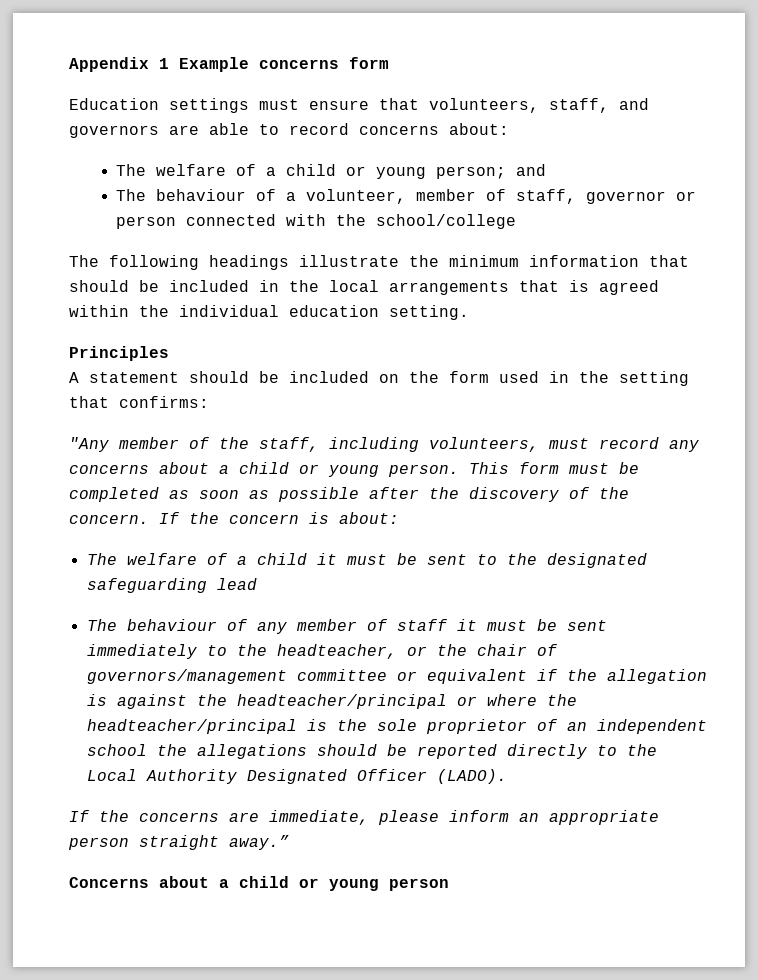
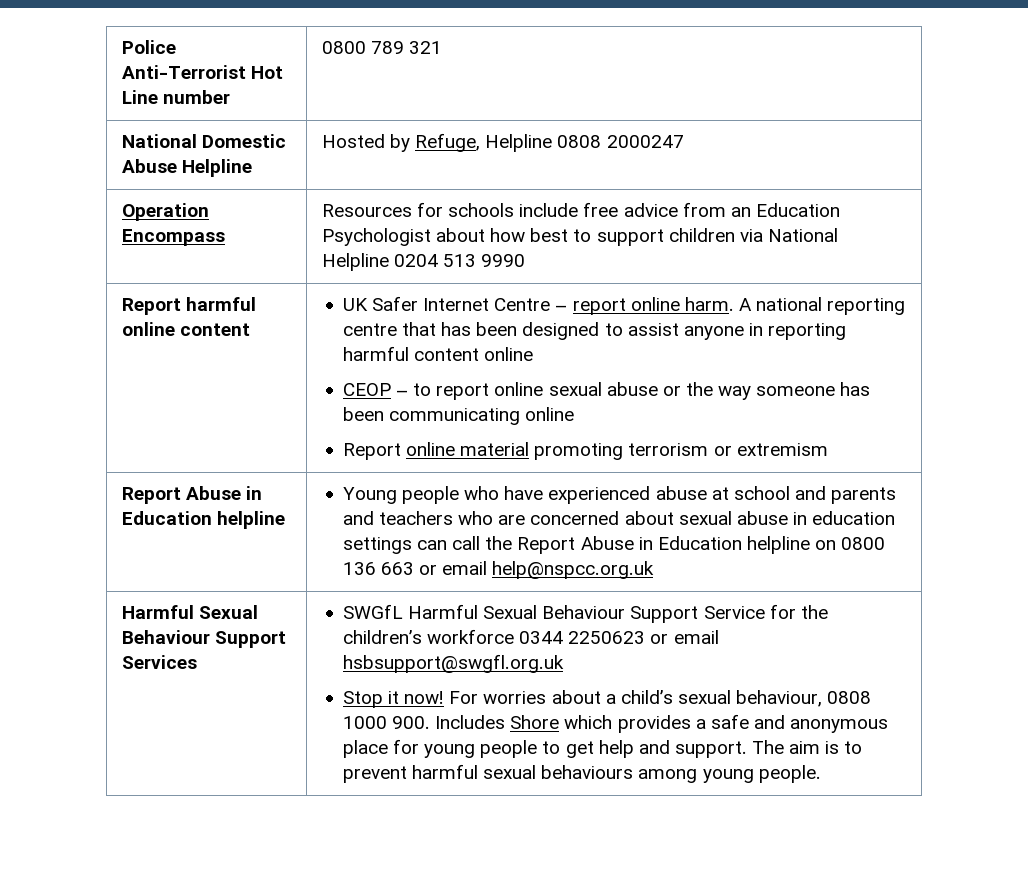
[69,57,389,72] [69,98,649,113] [69,123,509,138] [116,164,547,179] [116,189,697,204] [116,214,517,229] [69,255,689,270] [69,280,659,295] [69,305,469,320] [69,346,169,361] [69,371,689,386] [69,396,209,408] [69,437,699,452] [69,462,639,477] [69,487,629,502] [69,512,399,524] [86,553,647,568] [86,578,257,593] [86,619,607,634] [86,644,557,659] [86,669,707,684] [86,694,577,709] [86,719,707,734] [86,744,657,759] [86,769,507,784] [69,810,659,825] [68,835,289,850] [69,876,449,891] Appendix 1 Example concerns form // Education settings must ensure that volunteers, staff, and governors are able to record concerns about: // The welfare of a child or young person; and // The behaviour of a volunteer, member of staff, governor or person connected with the school/college // The following headings illustrate the minimum information that should be included in the local arrangements that is agreed within the individual education setting. // Principles // A statement should be included on the form used in the setting that confirms: // "Any member of the staff, including volunteers, must record any concerns about a child or young person. This form must be completed as soon as possible after the discovery of the concern. If the concern is about: // The welfare of a child it must be sent to the designated safeguarding lead // The behaviour of any member of staff it must be sent immediately to the headteacher, or the chair of governors/management committee or equivalent if the allegation is against the headteacher/principal or where the headteacher/principal is the sole proprietor of an independent school the allegations should be reported directly to the Local Authority Designated Officer (LADO). // If the concerns are immediate, please inform an appropriate person straight away.” // Concerns about a child or young person -> [121,40,176,54] [121,65,284,79] [121,90,231,104] [321,41,443,54] [121,134,287,148] [121,159,253,177] [321,133,684,152] [121,203,209,221] [121,229,225,246] [321,202,840,217] [321,228,838,246] [321,253,526,271] [121,297,257,315] [121,322,251,336] [342,296,906,315] [342,322,847,340] [342,346,534,361] [342,382,871,400] [342,407,575,425] [342,442,828,460] [121,486,263,504] [121,511,286,529] [342,486,897,504] [342,511,896,525] [342,536,886,554] [342,561,655,579] [121,605,259,619] [121,630,287,648] [121,655,197,669] [342,604,828,623] [342,629,719,644] [342,654,564,673] [342,690,872,708] [342,714,889,733] [342,739,863,758] [342,764,821,783] Police Anti-Terrorist Hot Line number | 0800 789 321 // National Domestic Abuse Helpline | Hosted by Refuge, Helpline 0808 2000247 // Operation Encompass | Resources for schools include free advice from an Education Psychologist about how best to support children via National Helpline 0204 513 9990 // Report harmful online content | UK Safer Internet Centre – report online harm. A national reporting centre that has been designed to assist anyone in reporting harmful content online // CEOP – to report online sexual abuse or the way someone has been communicating online // Report online material promoting terrorism or extremism // Report Abuse in Education helpline | Young people who have experienced abuse at school and parents and teachers who are concerned about sexual abuse in education settings can call the Report Abuse in Education helpline on 0800 136 663 or email help@nspcc.org.uk // Harmful Sexual Behaviour Support Services | SWGfL Harmful Sexual Behaviour Support Service for the children’s workforce 0344 2250623 or email hsbsupport@swgfl.org.uk // Stop it now! For worries about a child’s sexual behaviour, 0808 1000 900. Includes Shore which provides a safe and anonymous place for young people to get help and support. The aim is to prevent harmful sexual behaviours among young people.

